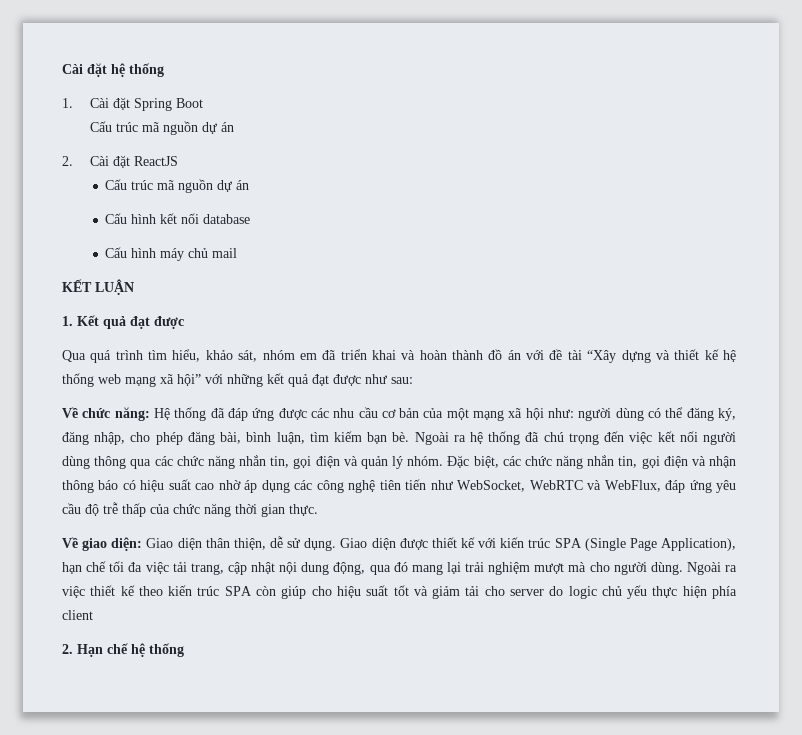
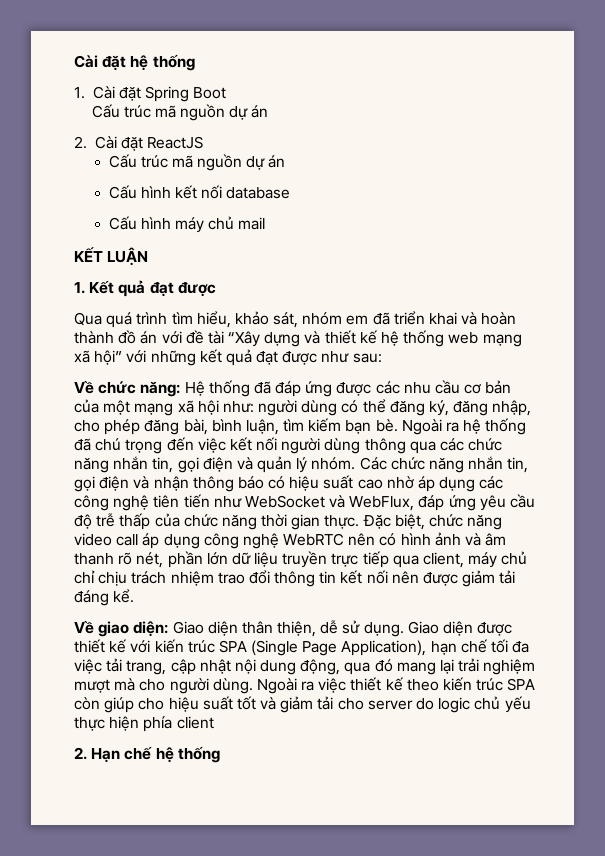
[447,455,521,468] Đặc biệt, các -> [359,457,387,470] Các
[457,480,583,492] WebSocket, WebRTC -> [244,495,325,508] WebSocket
(318, 510) none -> [362,514,503,530] [74,532,507,549] [74,551,528,568] [74,570,516,587] [74,589,135,606] Đặc biệt, chức năng video call áp dụng công nghệ WebRTC nên có hình ảnh và âm thanh rõ nét, phần lớn dữ liệu truyền trực tiếp qua client, máy chủ chỉ chịu trách nhiệm trao đổi thông tin kết nối nên được giảm tải đáng kể.

